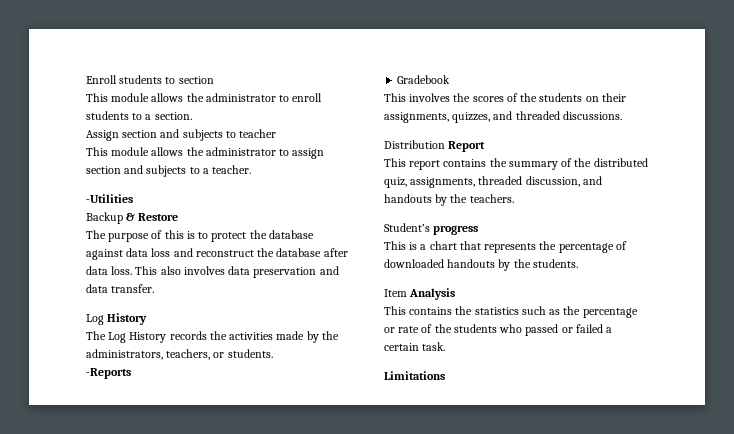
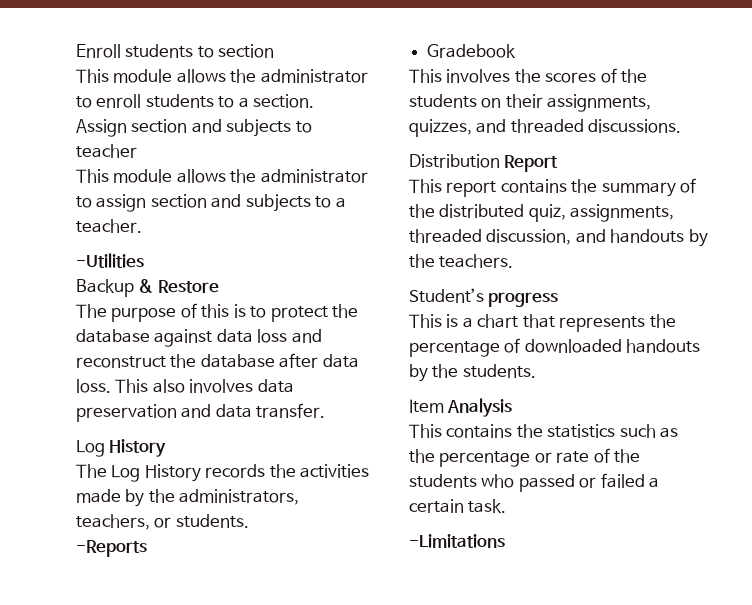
[384,371,445,380] Limitations -> [409,534,505,548] -Limitations

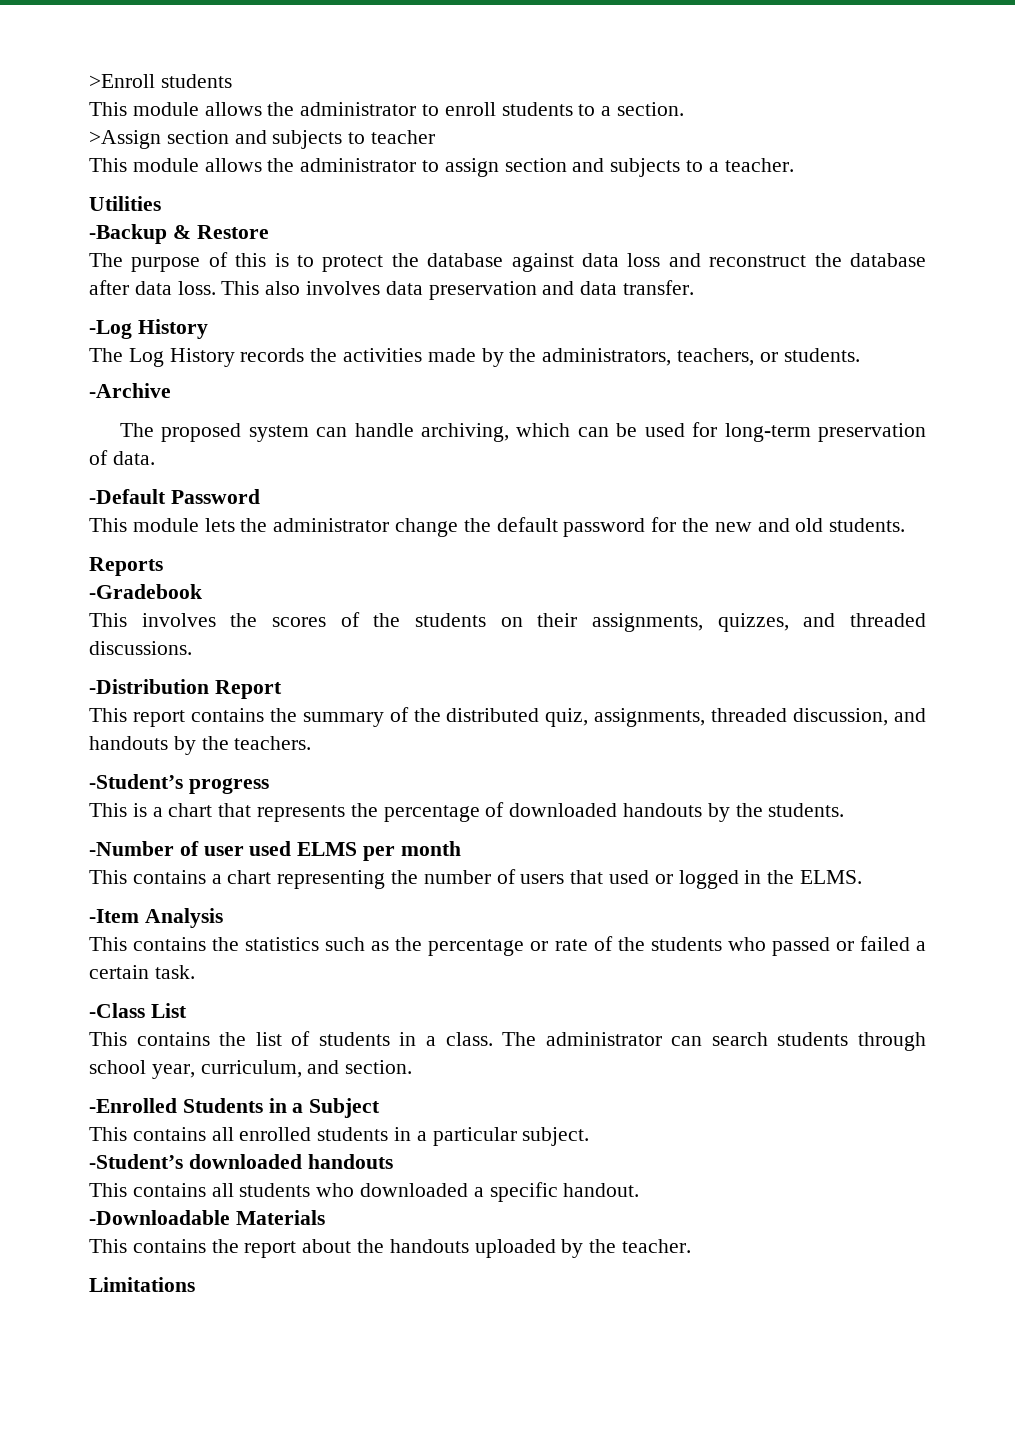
[76,44,275,58] Enroll students to section -> [89,74,232,88] >Enroll students
[76,119,127,137] Assign -> [89,130,161,149] >Assign
[76,253,144,268] [76,279,134,297] -Utilities // Backup -> [89,196,161,211] [89,224,167,244] Utilities // -Backup
[76,440,105,457] Log -> [89,320,132,339] -Log
[76,540,147,557] [427,44,517,58] -Reports // Gradebook -> [89,383,171,398] [119,422,927,442] [89,450,155,465] [89,489,260,504] [89,517,906,537] [89,557,163,576] [89,584,202,599] -Archive // The proposed system can handle archiving, which can be used for long-term preservation of data. // -Default Password // This module lets the administrator change the default password for the new and old students. // Reports // -Gradebook
[409,154,500,168] Distribution -> [89,679,209,694] -Distribution
[409,288,484,303] Student’s -> [89,774,183,789] -Student’s
[409,399,444,413] Item -> [89,841,461,861] [89,869,863,889] [89,909,139,923] -Number of user used ELMS per month // This contains a chart representing the number of users that used or logged in the ELMS. // -Item
[409,534,505,548] -Limitations -> [89,1003,187,1018] [89,1031,926,1051] [89,1060,413,1079] [89,1098,381,1118] [89,1127,590,1146] [89,1154,393,1169] [89,1182,640,1202] [89,1210,325,1225] [89,1239,692,1258] [89,1277,195,1292] -Class List // This contains the list of students in a class. The administrator can search students through school year, curriculum, and section. // -Enrolled Students in a Subject // This contains all enrolled students in a particular subject. // -Student’s downloaded handouts // This contains all students who downloaded a specific handout. // -Downloadable Materials // This contains the report about the handouts uploaded by the teacher. // Limitations

